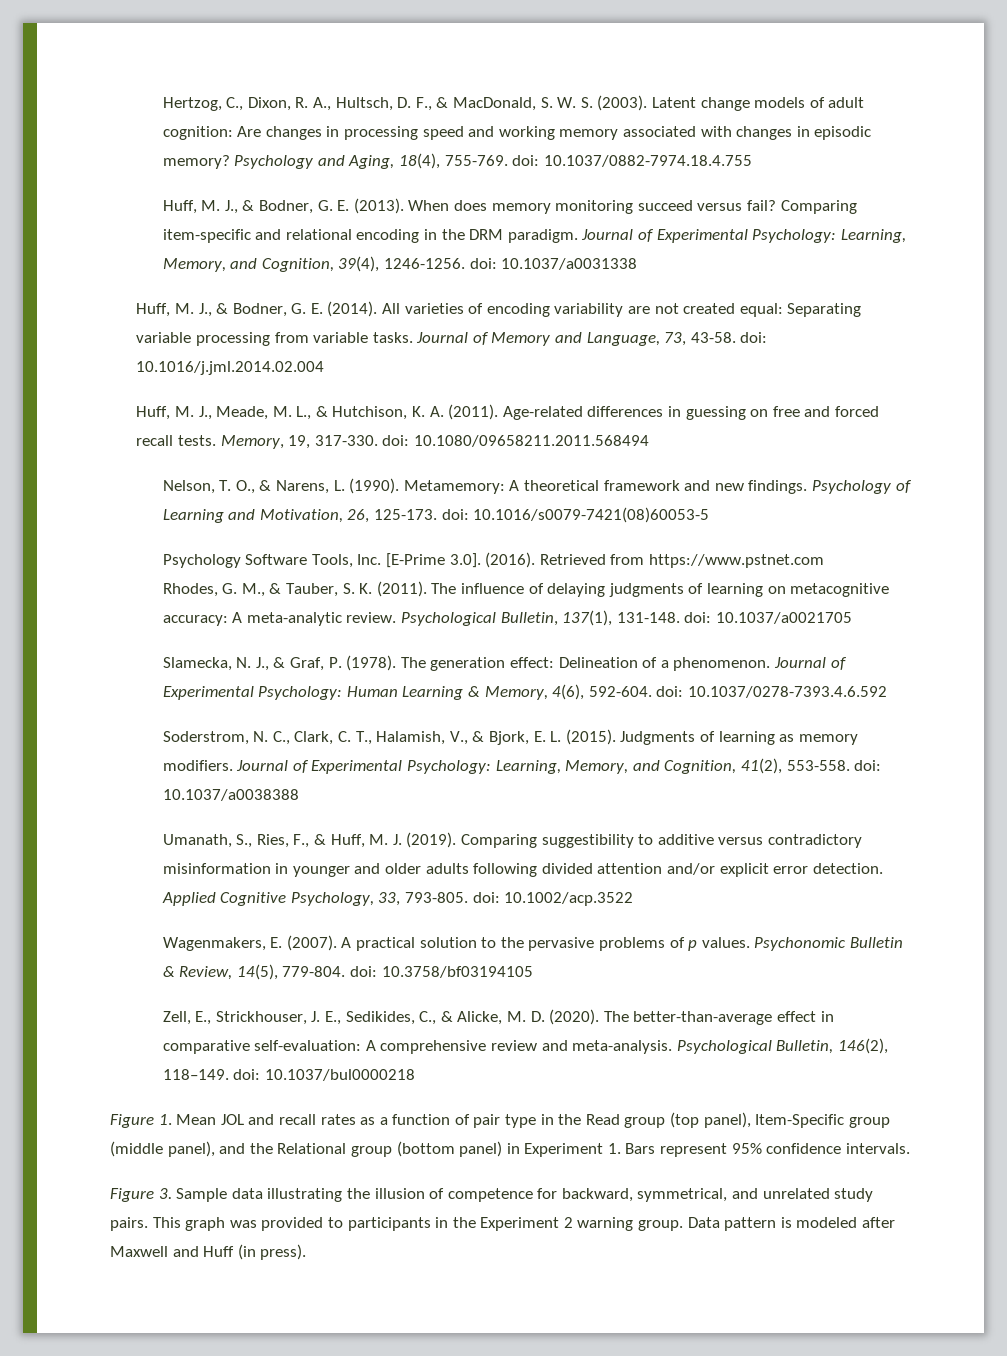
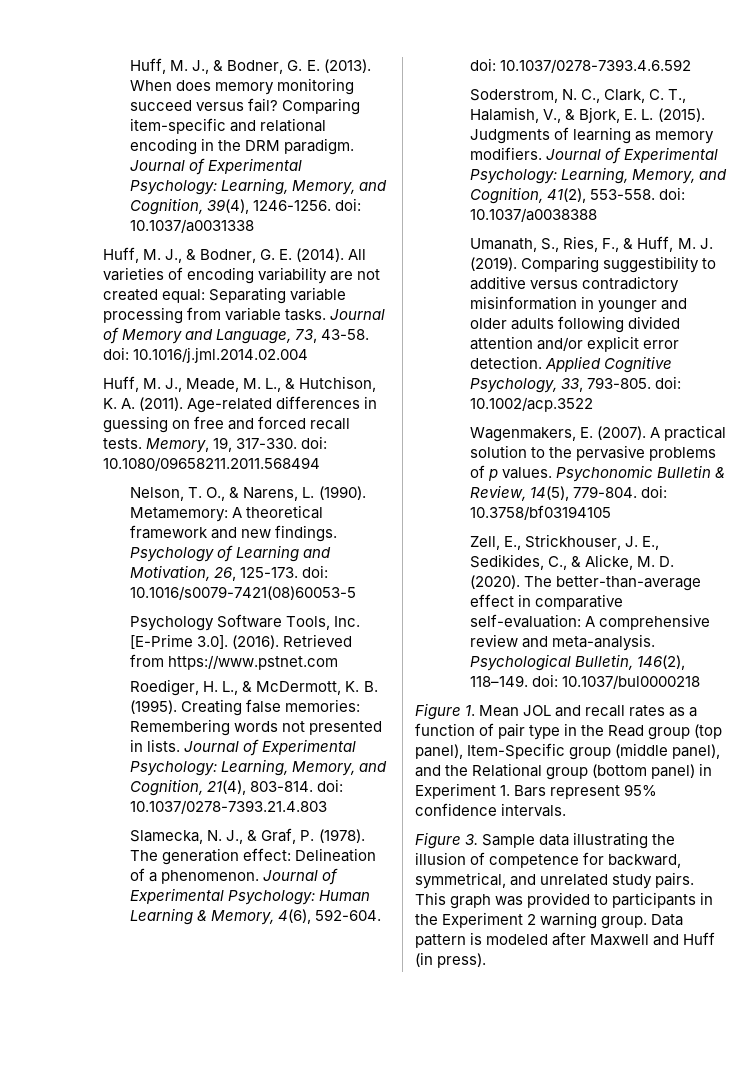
[162,95,865,111] [162,126,872,140] [162,153,752,169] Hertzog, C., Dixon, R. A., Hultsch, D. F., & MacDonald, S. W. S. (2003). Latent change models of adult cognition: Are changes in processing speed and working memory associated with changes in episodic memory? Psychology and Aging, 18(4), 755-769. doi: 10.1037/0882-7974.18.4.755 // -> (130, 66) none
[162,581,890,597] [162,610,852,626] Rhodes, G. M., & Tauber, S. K. (2011). The influence of delaying judgments of learning on metacognitive accuracy: A meta-analytic review. Psychological Bulletin, 137(1), 131-148. doi: 10.1037/a0021705 -> [130,679,378,696] [130,699,361,716] [130,719,383,736] [130,739,357,756] [130,759,388,776] [130,779,344,796] [130,800,328,814] Roediger, H. L., & McDermott, K. B. (1995). Creating false memories: Remembering words not presented in lists. Journal of Experimental Psychology: Learning, Memory, and Cognition, 21(4), 803-814. doi: 10.1037/0278-7393.21.4.803

